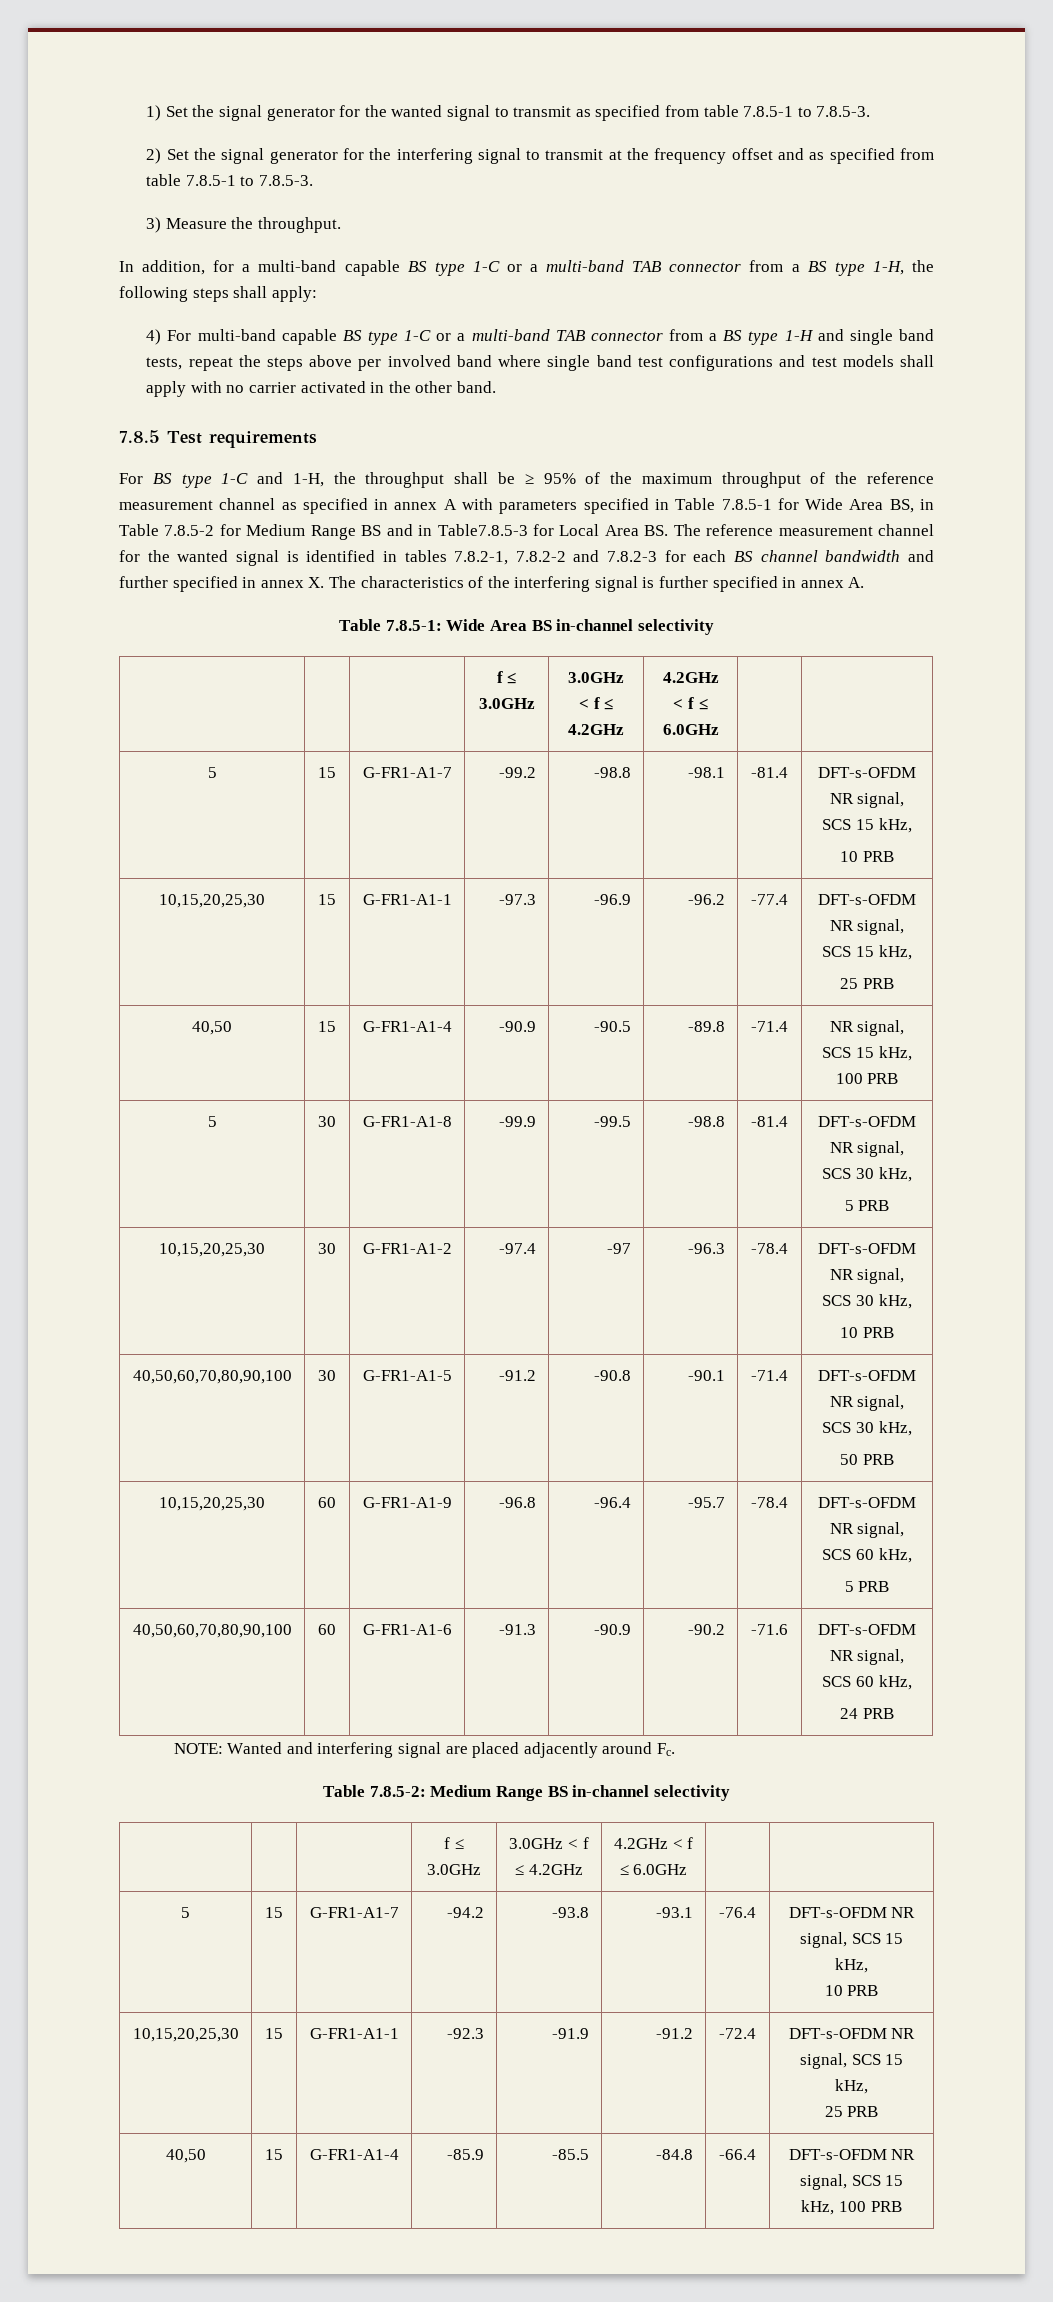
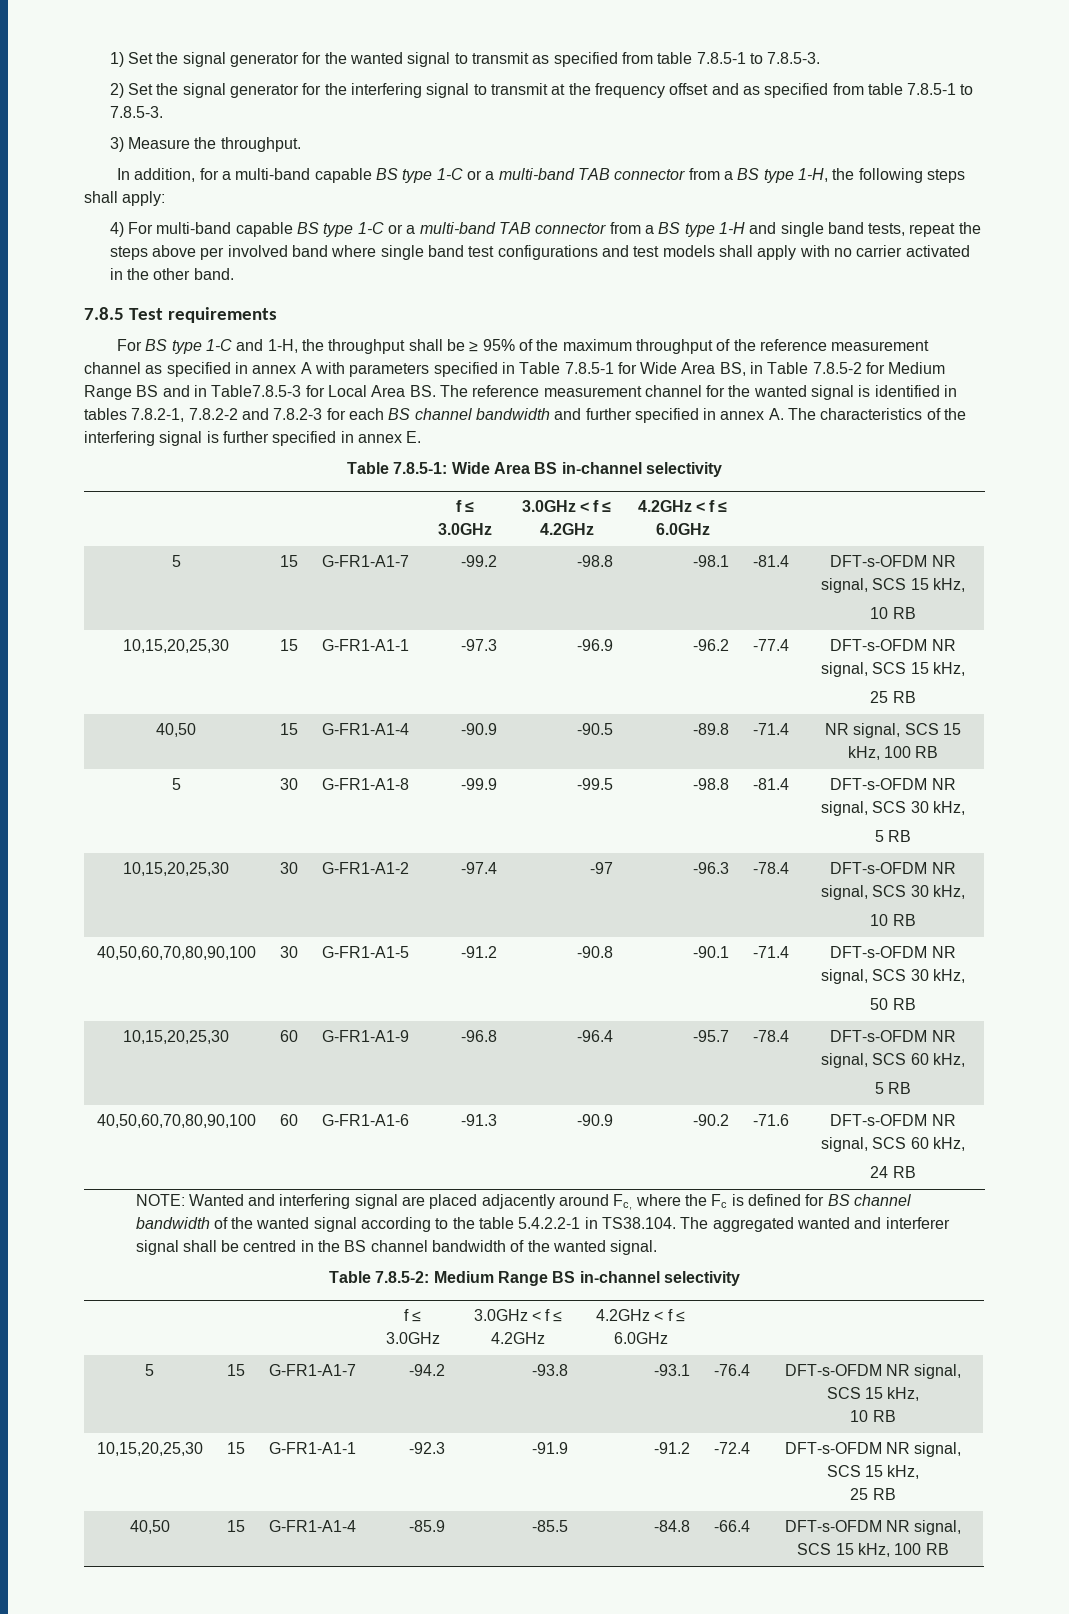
[308,577,325,588] X. -> [768,408,784,420] A.
[848,577,865,588] A. -> [406,431,422,443] E.
[862,851,894,862] PRB -> [892,607,916,619] RB
[862,978,894,989] PRB -> [892,691,916,703] RB
[867,1073,899,1084] PRB -> [915,746,939,758] RB
[858,1200,890,1211] PRB -> [888,830,912,842] RB
[862,1327,894,1338] PRB -> [892,914,916,926] RB
[862,1454,894,1465] PRB -> [892,998,916,1010] RB
[858,1581,890,1592] PRB -> [888,1082,912,1094] RB
[862,1708,894,1719] PRB -> [892,1166,916,1178] RB
[656,1743,675,1756] Fc. -> [613,1194,911,1210] [135,1217,950,1232] [135,1240,658,1255] Fc, where the Fc is defined for BS channel bandwidth of the wanted signal according to the table 5.4.2.2-1 in TS38.104. The aggregated wanted and interferer signal shall be centred in the BS channel bandwidth of the wanted signal.
[847,1985,879,1996] PRB -> [872,1410,896,1422] RB
[847,2106,879,2117] PRB -> [872,1488,896,1500] RB
[870,2201,902,2212] PRB -> [925,1543,949,1555] RB

